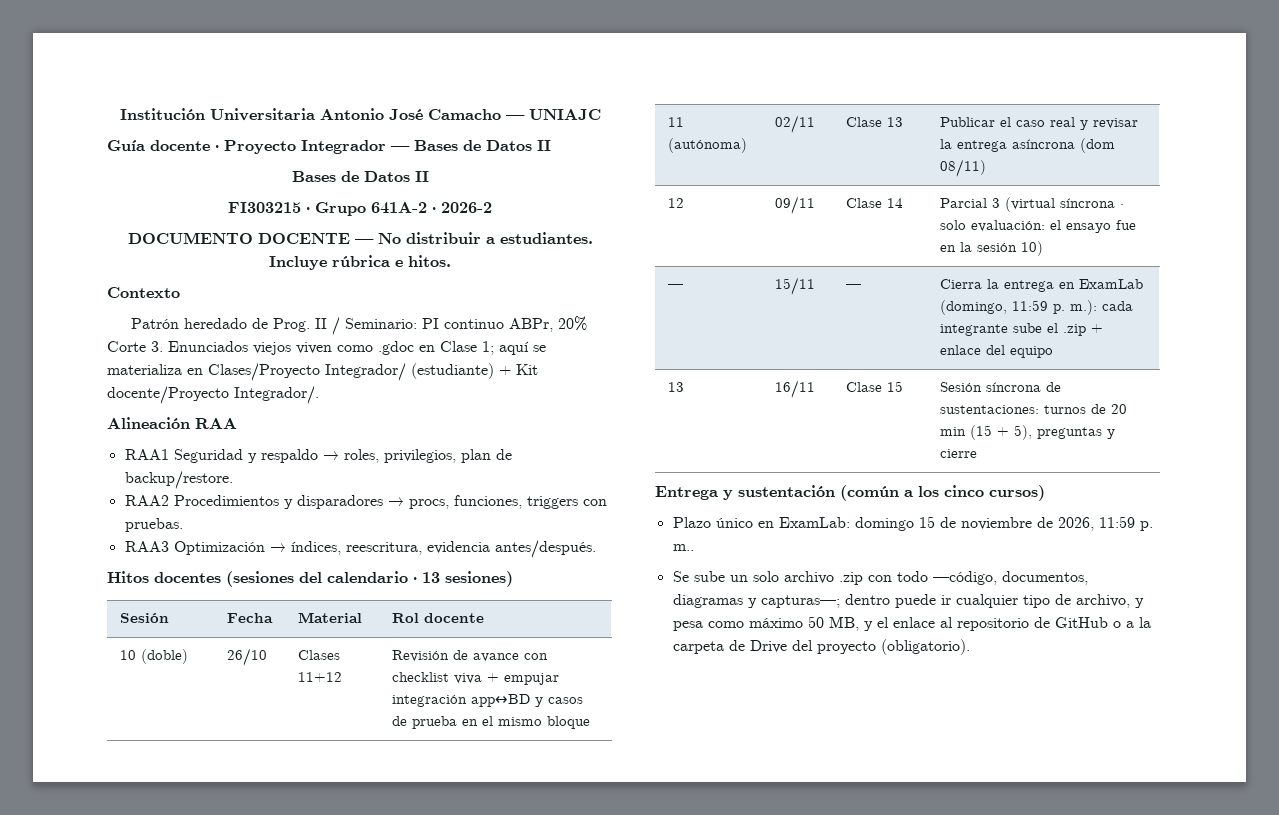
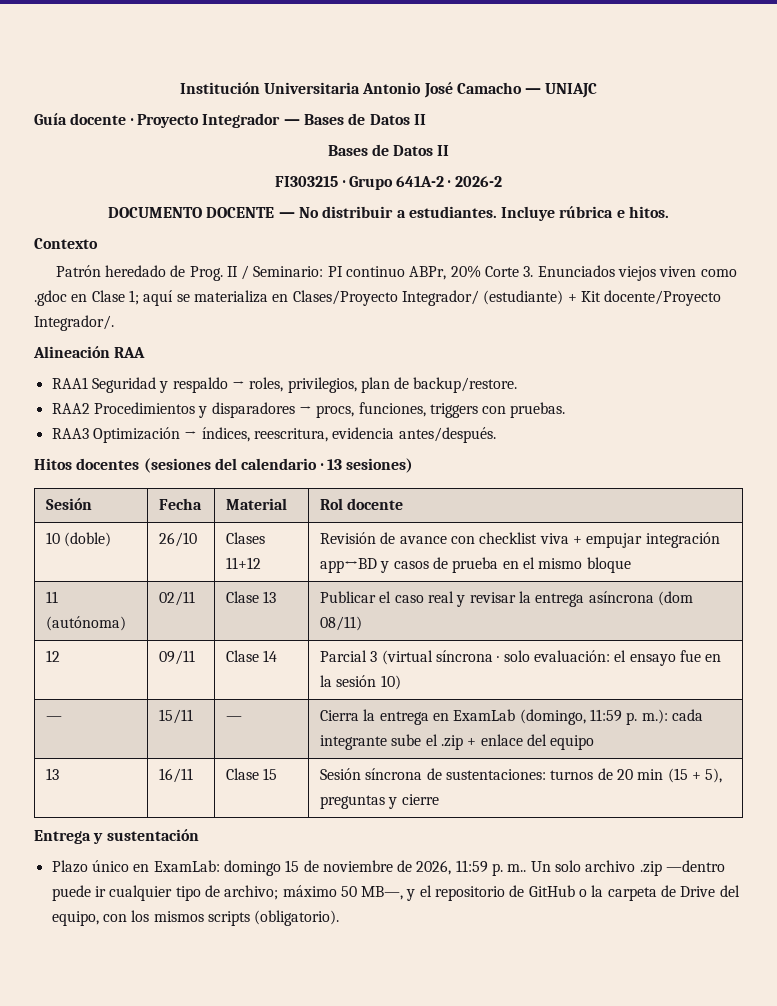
[840,485,1045,501] (común a los cinco cursos) -> (199, 835) none
[672,571,1088,585] [672,594,890,608] // Se sube un solo archivo .zip con todo —código, documentos, diagramas y capturas—; dentro -> [530,860,726,876] Un solo archivo .zip —dentro
[1075,594,1144,608] [672,621,744,631] archivo, y pesa como -> [224,885,279,900] archivo;
[828,616,859,631] MB, -> [361,886,404,900] MB—,
[892,617,953,628] enlace al -> (432, 891) none
[1125,621,1134,628] a -> (588, 893) none
[816,641,876,654] proyecto -> [51,910,250,926] equipo, con los mismos scripts

